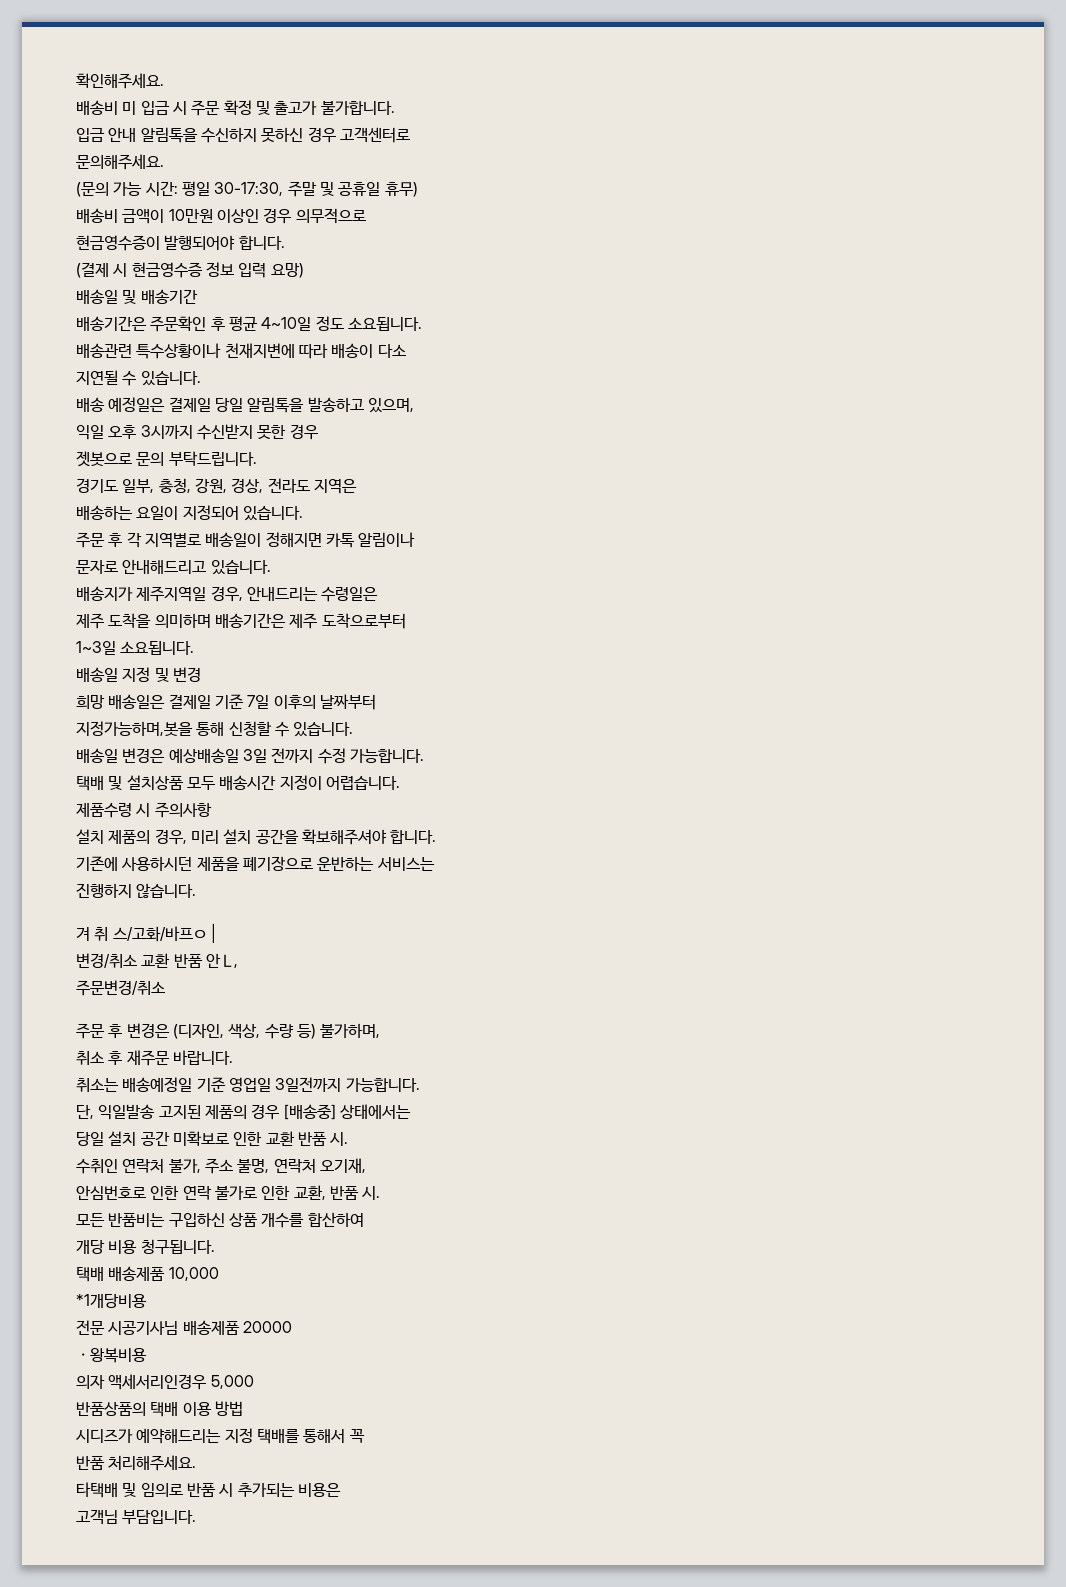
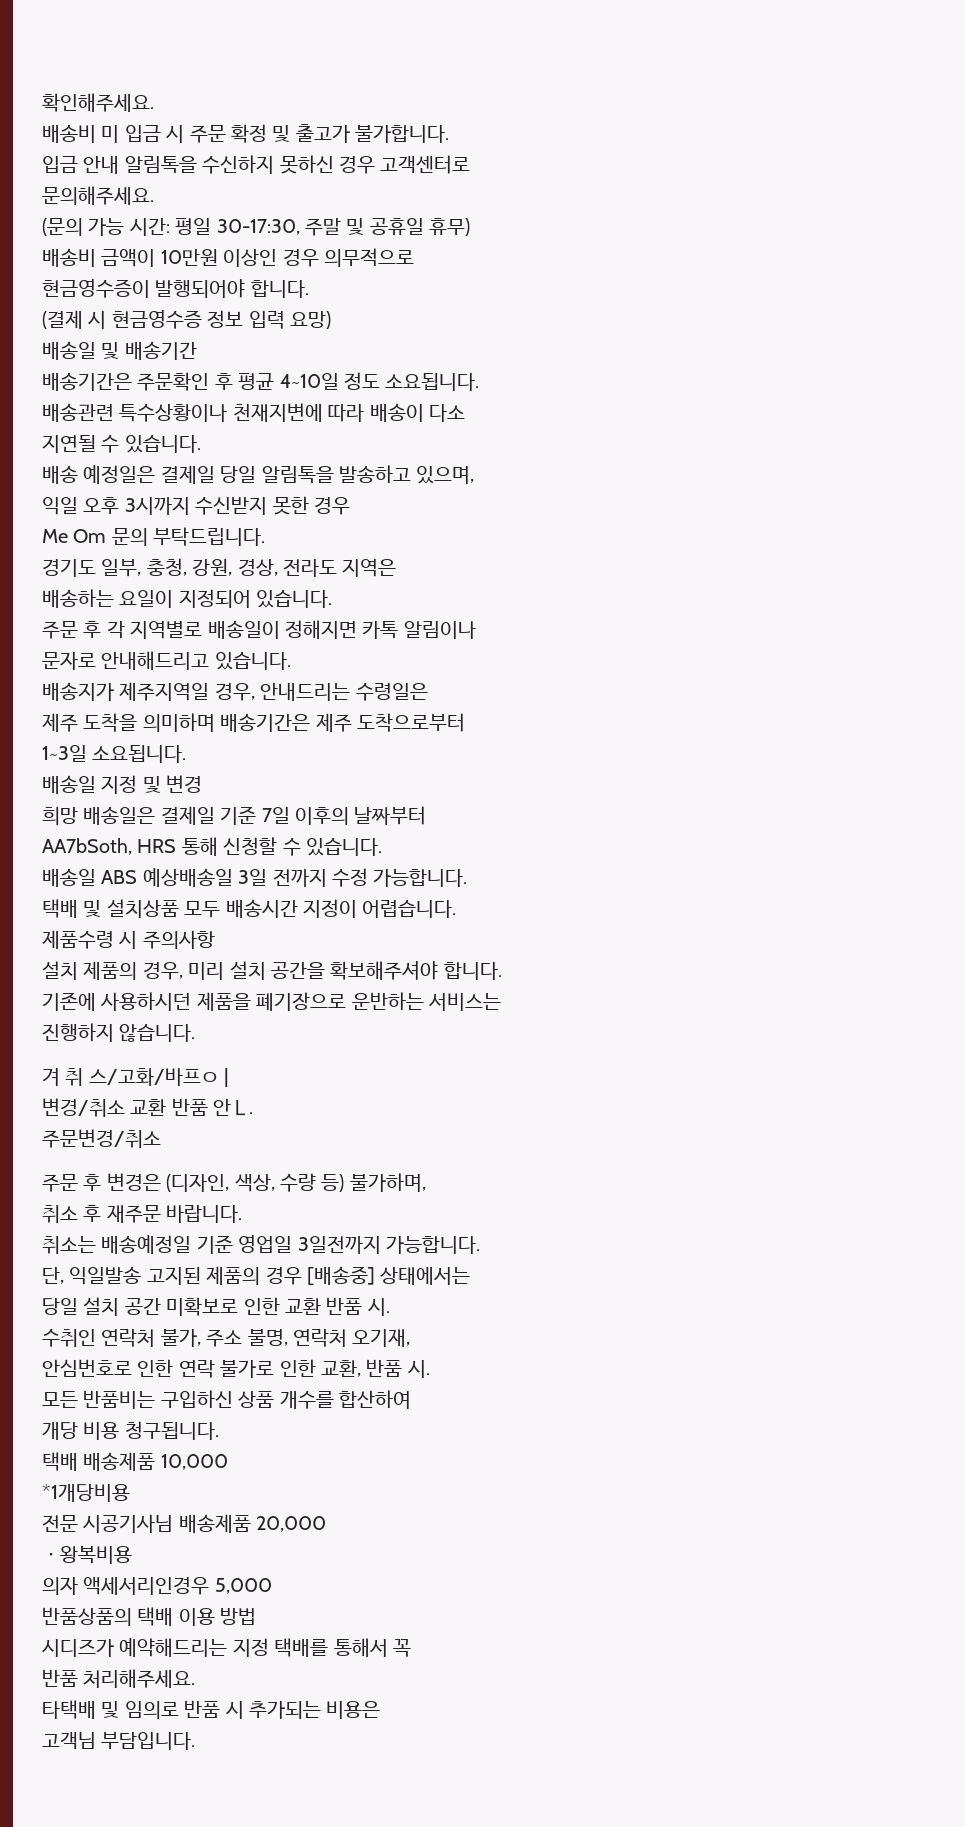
[76,451,132,467] 젯봇으로 -> [42,529,107,543] Me Om
[76,721,193,736] 지정가능하며,봇을 -> [42,838,177,855] AA7bSoth, HRS
[122,748,166,763] 변경은 -> [101,870,138,884] ABS
[233,964,238,968] , -> [249,1112,254,1114] .
[242,1321,292,1333] 20000 -> [256,1516,327,1532] 20,000

